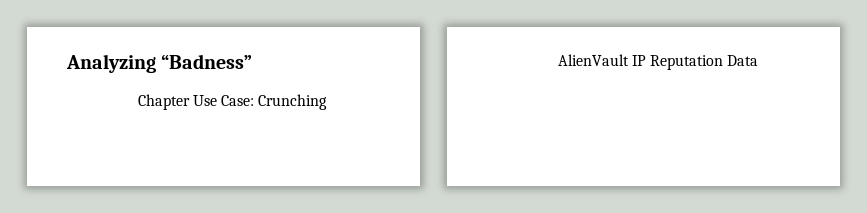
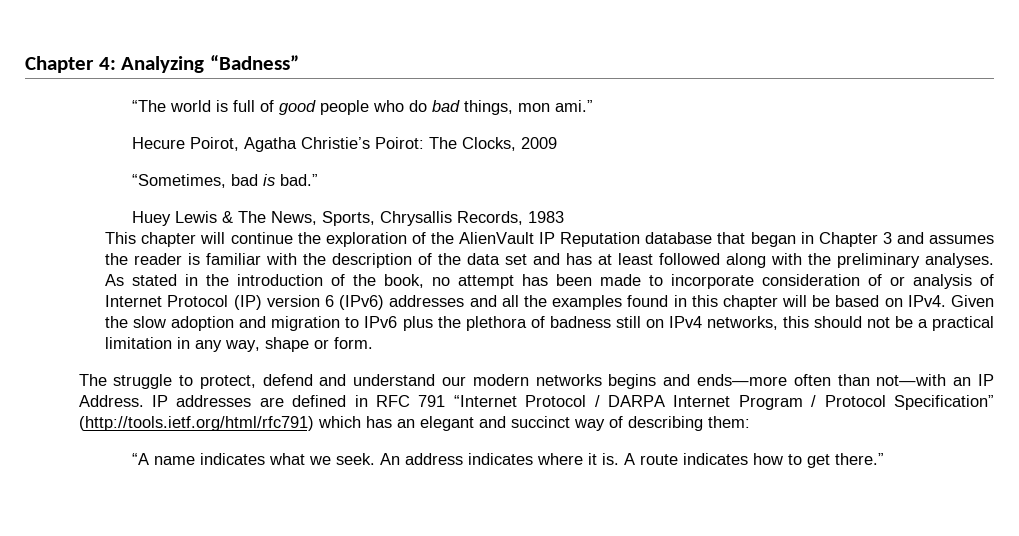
(66, 63) none -> [25,56,116,73] Chapter 4:
[137,94,328,110] [557,54,759,70] Chapter Use Case: Crunching AlienVault IP Reputation Data -> [131,100,593,115] [131,137,557,152] [131,174,318,188] [131,211,564,226] [105,232,994,247] [105,253,994,268] [105,274,994,289] [105,295,995,310] [105,316,994,331] [105,337,374,352] [78,374,994,389] [78,395,994,410] [78,416,750,431] [131,453,884,468] “The world is full of good people who do bad things, mon ami.” // Hecure Poirot, Agatha Christie’s Poirot: The Clocks, 2009 // “Sometimes, bad is bad.” // Huey Lewis & The News, Sports, Chrysallis Records, 1983 // This chapter will continue the exploration of the AlienVault IP Reputation database that began in Chapter 3 and assumes the reader is familiar with the description of the data set and has at least followed along with the preliminary analyses. As stated in the introduction of the book, no attempt has been made to incorporate consideration of or analysis of Internet Protocol (IP) version 6 (IPv6) addresses and all the examples found in this chapter will be based on IPv4. Given the slow adoption and migration to IPv6 plus the plethora of badness still on IPv4 networks, this should not be a practical limitation in any way, shape or form. // The struggle to protect, defend and understand our modern networks begins and ends—more often than not—with an IP Address. IP addresses are defined in RFC 791 “Internet Protocol / DARPA Internet Program / Protocol Specification” (http://tools.ietf.org/html/rfc791) which has an elegant and succinct way of describing them: // “A name indicates what we seek. An address indicates where it is. A route indicates how to get there.”

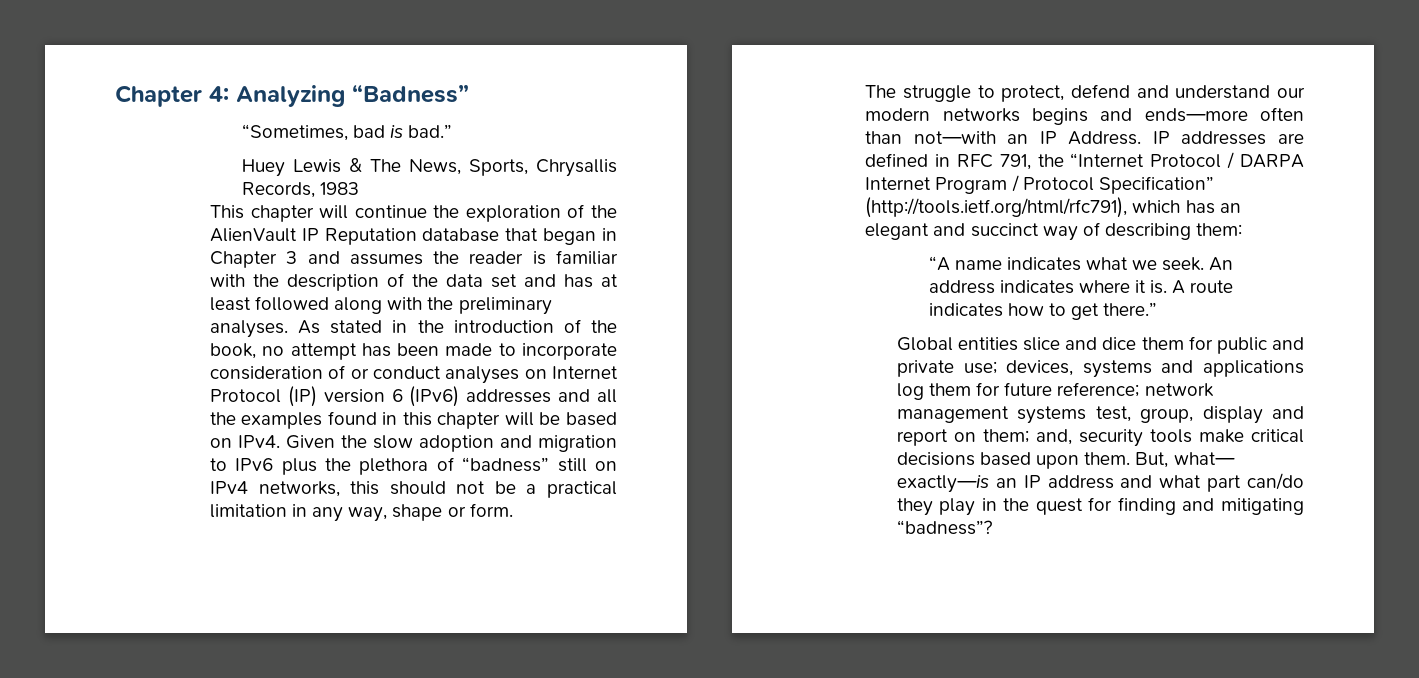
[131,100,593,115] [131,137,557,152] // “The world is full of good people who do bad things, mon ami.” // Hecure Poirot, Agatha Christie’s Poirot: The Clocks, 2009 -> (469, 93) none
[913,274,994,289] analysis of -> [372,366,547,384] conduct analyses on
[549,316,611,328] badness -> [462,457,550,472] “badness”
[418,395,446,407] 791 -> [999,154,1064,170] 791, the
[78,416,314,431] (http://tools.ietf.org/html/rfc791) -> [865,197,1128,218] (http://tools.ietf.org/html/rfc791),
(884, 459) none -> [896,336,1304,354] [896,360,1304,378] [896,382,1214,400] [896,406,1304,424] [896,429,1304,447] [896,452,1235,469] [896,473,1304,493] [896,497,1304,516] [896,520,992,535] // Global entities slice and dice them for public and private use; devices, systems and applications log them for future reference; network management systems test, group, display and report on them; and, security tools make critical decisions based upon them. But, what— exactly—is an IP address and what part can/do they play in the quest for finding and mitigating “badness”?

